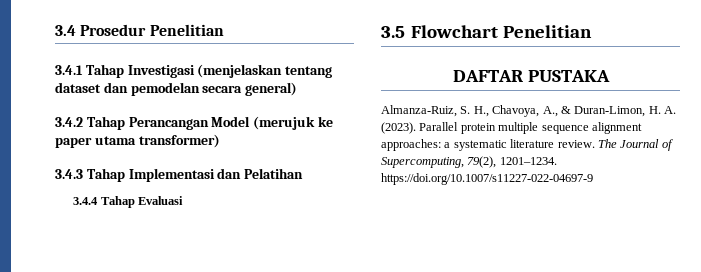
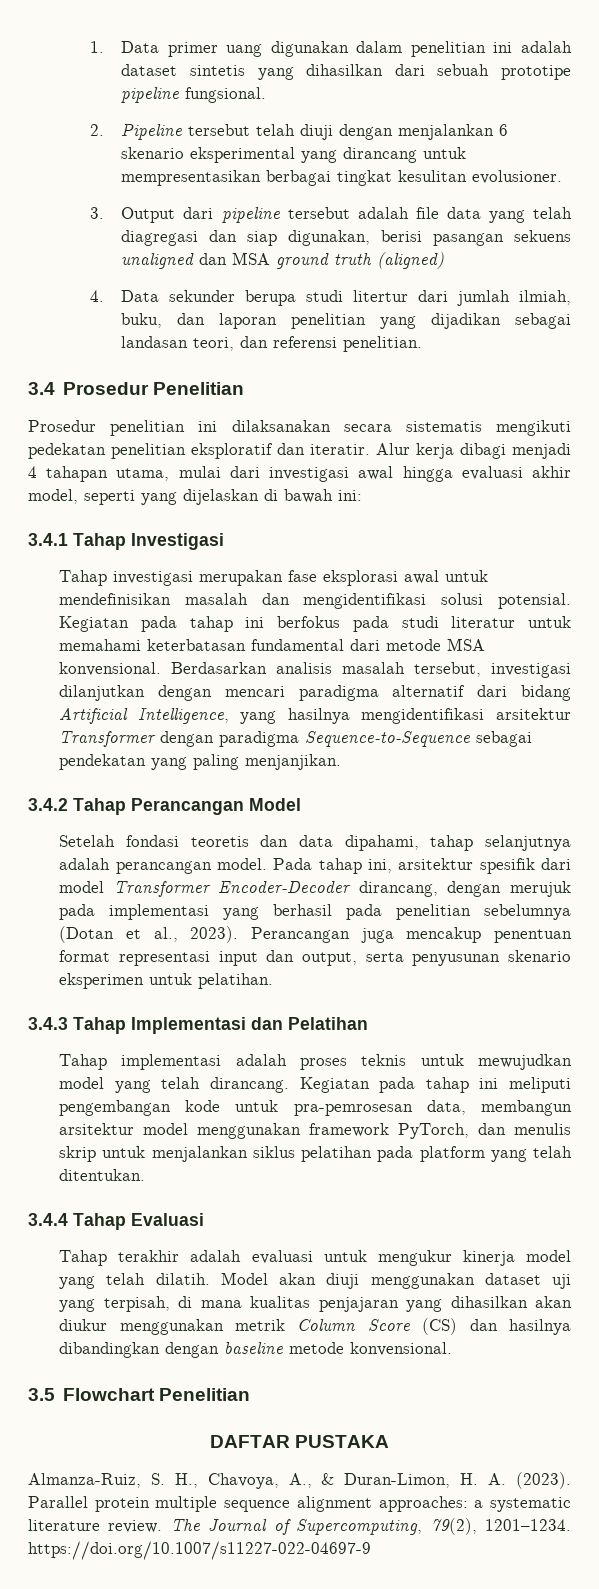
[55,24,224,36] [55,64,333,78] [55,82,298,96] [55,116,333,130] [55,134,220,148] 3.4 Prosedur Penelitian // 3.4.1 Tahap Investigasi (menjelaskan tentang dataset dan pemodelan secara general) // 3.4.2 Tahap Perancangan Model (merujuk ke paper utama transformer) -> [90,41,572,57] [121,64,571,80] [121,87,267,103] [90,124,509,140] [121,147,467,163] [121,170,563,186] [90,207,572,223] [121,230,571,246] [121,252,445,269] [90,290,571,306] [121,313,571,329] [121,336,423,352] [28,382,245,395] [28,420,571,436] [28,443,571,459] [28,466,571,482] [28,489,362,505] [28,533,224,550] [59,570,489,586] [59,593,571,609] [59,616,571,632] [59,638,486,651] [59,662,571,678] [59,685,571,701] [59,708,571,724] [59,731,533,747] [59,754,342,770] [28,798,301,815] [59,835,571,851] [59,858,571,874] [59,881,571,897] [59,904,571,920] [59,926,572,943] [59,950,571,966] [59,973,274,989] 1. Data primer uang digunakan dalam penelitian ini adalah dataset sintetis yang dihasilkan dari sebuah prototipe pipeline fungsional. // 2. Pipeline tersebut telah diuji dengan menjalankan 6 skenario eksperimental yang dirancang untuk mempresentasikan berbagai tingkat kesulitan evolusioner. // 3. Output dari pipeline tersebut adalah file data yang telah diagregasi dan siap digunakan, berisi pasangan sekuens unaligned dan MSA ground truth (aligned) // 4. Data sekunder berupa studi litertur dari jumlah ilmiah, buku, dan laporan penelitian yang dijadikan sebagai landasan teori, dan referensi penelitian. // 3.4 Prosedur Penelitian // Prosedur penelitian ini dilaksanakan secara sistematis mengikuti pedekatan penelitian eksploratif dan iteratir. Alur kerja dibagi menjadi 4 tahapan utama, mulai dari investigasi awal hingga evaluasi akhir model, seperti yang dijelaskan di bawah ini: // 3.4.1 Tahap Investigasi // Tahap investigasi merupakan fase eksplorasi awal untuk mendefinisikan masalah dan mengidentifikasi solusi potensial. Kegiatan pada tahap ini berfokus pada studi literatur untuk memahami keterbatasan fundamental dari metode MSA konvensional. Berdasarkan analisis masalah tersebut, investigasi dilanjutkan dengan mencari paradigma alternatif dari bidang Artificial Intelligence, yang hasilnya mengidentifikasi arsitektur Transformer dengan paradigma Sequence-to-Sequence sebagai pendekatan yang paling menjanjikan. // 3.4.2 Tahap Perancangan Model // Setelah fondasi teoretis dan data dipahami, tahap selanjutnya adalah perancangan model. Pada tahap ini, arsitektur spesifik dari model Transformer Encoder-Decoder dirancang, dengan merujuk pada implementasi yang berhasil pada penelitian sebelumnya (Dotan et al., 2023). Perancangan juga mencakup penentuan format representasi input dan output, serta penyusunan skenario eksperimen untuk pelatihan.
[73,196,184,208] 3.4.4 Tahap Evaluasi -> [59,1054,572,1070] [59,1077,571,1093] [59,1100,572,1116] [59,1123,571,1139] [59,1146,572,1162] [59,1169,146,1181] [28,1213,204,1230] [59,1250,571,1266] [59,1272,571,1289] [59,1296,572,1312] [59,1318,571,1335] [59,1342,453,1358] Tahap implementasi adalah proses teknis untuk mewujudkan model yang telah dirancang. Kegiatan pada tahap ini meliputi pengembangan kode untuk pra-pemrosesan data, membangun arsitektur model menggunakan framework PyTorch, dan menulis skrip untuk menjalankan siklus pelatihan pada platform yang telah ditentukan. // 3.4.4 Tahap Evaluasi // Tahap terakhir adalah evaluasi untuk mengukur kinerja model yang telah dilatih. Model akan diuji menggunakan dataset uji yang terpisah, di mana kualitas penjajaran yang dihasilkan akan diukur menggunakan metrik Column Score (CS) dan hasilnya dibandingkan dengan baseline metode konvensional.

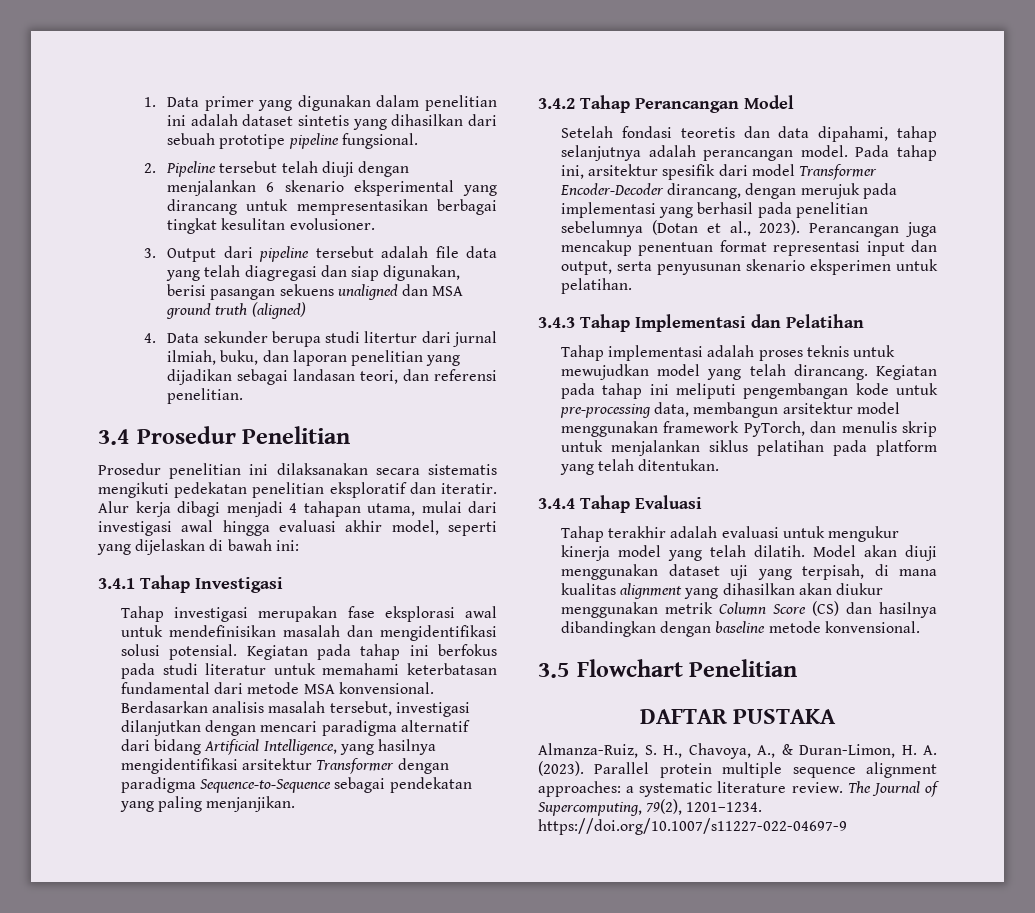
[226,44,263,57] uang -> [258,100,293,111] yang
[457,290,511,306] jumlah -> [453,331,497,347] jurnal
[293,1104,413,1116] pra-pemrosesan -> [560,404,652,418] pre-processing
[318,1297,399,1312] penjajaran -> [620,583,683,599] alignment

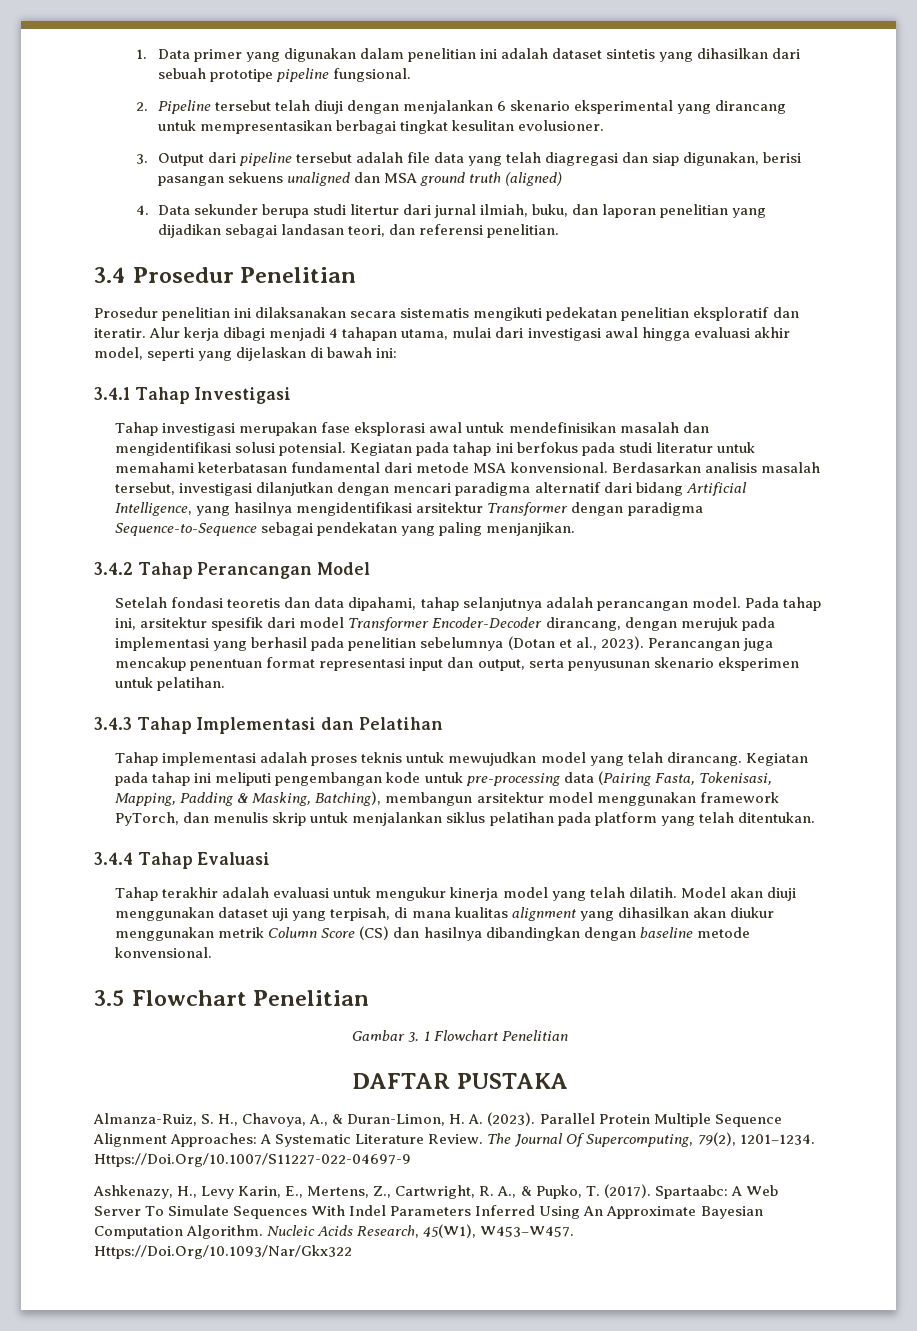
[654,402,690,417] data, -> [563,771,772,786] [115,791,382,806] data (Pairing Fasta, Tokenisasi, Mapping, Padding & Masking, Batching),
(798, 668) none -> [352,1030,568,1042] // Gambar 3. 1 Flowchart Penelitian
[659,762,937,778] [538,781,843,797] protein multiple sequence alignment approaches: a systematic literature review. -> [598,1113,782,1127] [93,1133,484,1147] Protein Multiple Sequence Alignment Approaches: A Systematic Literature Review.
[925,781,940,797] of -> [566,1133,586,1147] Of
[538,818,847,835] https://doi.org/10.1007/s11227-022-04697-9 -> [94,1153,411,1167] [93,1184,778,1199] [94,1205,763,1219] [94,1224,575,1239] [94,1245,352,1259] Https://Doi.Org/10.1007/S11227-022-04697-9 // Ashkenazy, H., Levy Karin, E., Mertens, Z., Cartwright, R. A., & Pupko, T. (2017). Spartaabc: A Web Server To Simulate Sequences With Indel Parameters Inferred Using An Approximate Bayesian Computation Algorithm. Nucleic Acids Research, 45(W1), W453–W457. Https://Doi.Org/10.1093/Nar/Gkx322

